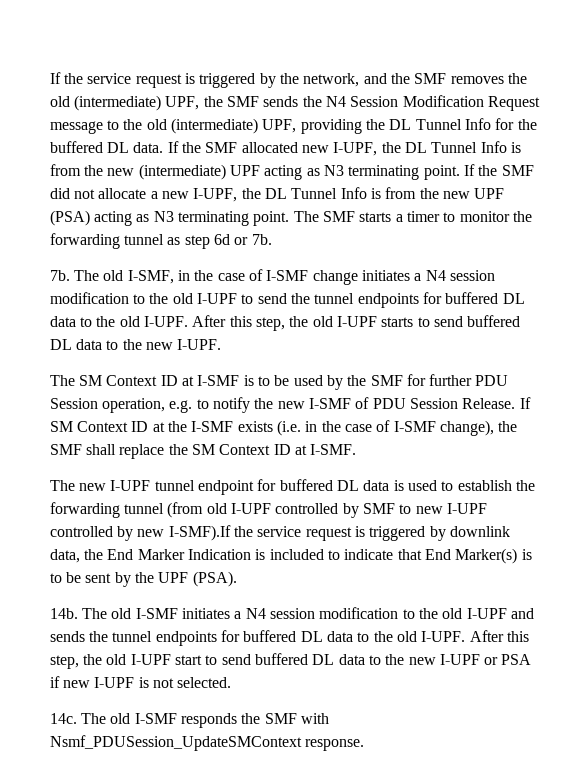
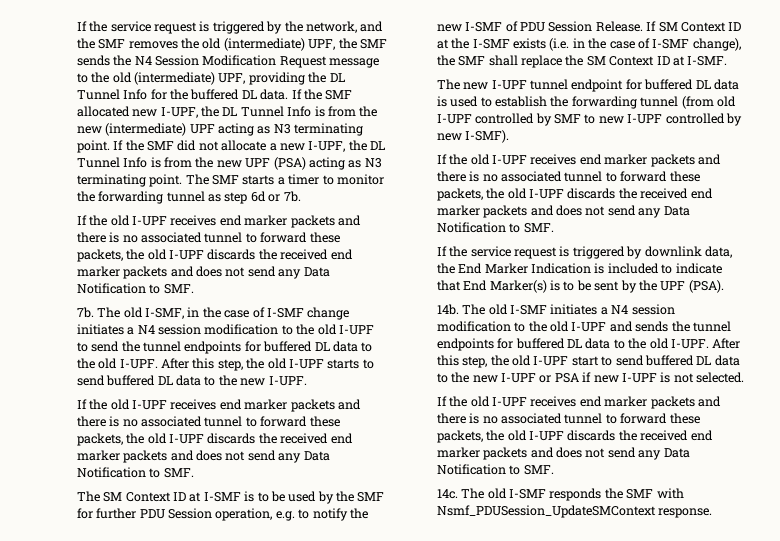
(272, 239) none -> [76,215,361,228] [76,232,340,243] [76,249,353,262] [76,266,330,279] [76,283,194,294] // If the old I-UPF receives end marker packets and there is no associated tunnel to forward these packets, the old I-UPF discards the received end marker packets and does not send any Data Notification to SMF.
(222, 344) none -> [76,399,361,412] [76,416,340,427] [76,433,353,446] [76,450,330,463] [76,467,194,478] // If the old I-UPF receives end marker packets and there is no associated tunnel to forward these packets, the old I-UPF discards the received end marker packets and does not send any Data Notification to SMF.
[168,525,231,541] I-SMF).If -> [465,130,510,143] [436,154,721,167] [436,171,700,182] [436,188,713,201] [436,205,690,218] [436,222,554,233] [436,246,447,256] I-SMF). // If the old I-UPF receives end marker packets and there is no associated tunnel to forward these packets, the old I-UPF discards the received end marker packets and does not send any Data Notification to SMF. // If
(232, 682) none -> [436,396,721,409] [436,413,700,424] [436,430,713,443] [436,447,690,460] [436,464,554,475] // If the old I-UPF receives end marker packets and there is no associated tunnel to forward these packets, the old I-UPF discards the received end marker packets and does not send any Data Notification to SMF.

